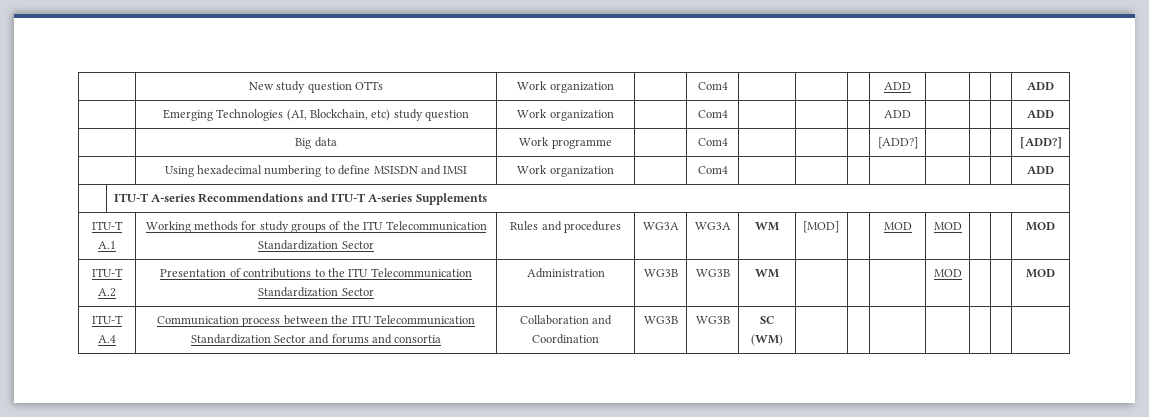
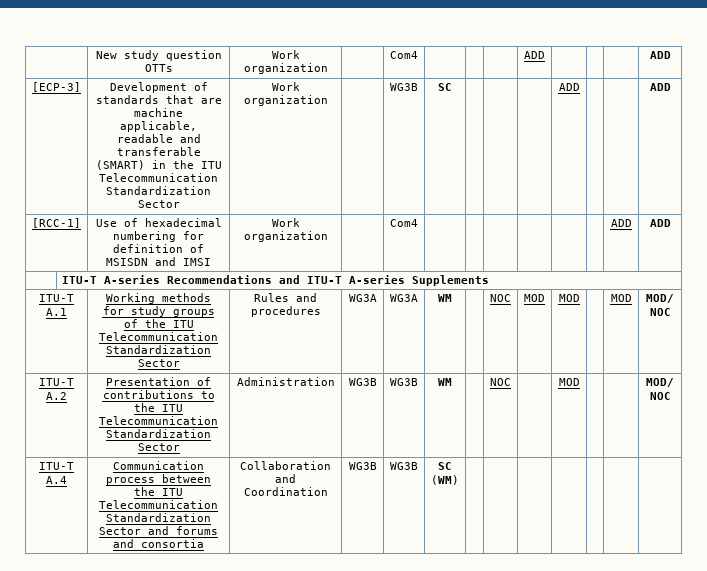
[162,109,470,121] [517,109,614,121] [697,110,728,118] [884,110,911,118] [1027,110,1054,118] [295,137,337,149] [519,137,612,149] [697,138,728,146] [877,137,918,149] [1019,137,1062,149] [164,165,371,177] | Emerging Technologies (AI, Blockchain, etc) study question | Work organization | | Com4 | | | | ADD | | | | ADD // | Big data | Work programme | | Com4 | | | | [ADD?] | | | | [ADD?] // | Using hexadecimal numbering to define -> [32,82,81,92] [109,82,208,93] [95,95,222,104] [134,108,183,117] [120,121,197,132] [116,134,201,143] [116,147,201,156] [95,160,222,170] [99,173,218,182] [106,186,211,195] [137,200,180,208] [271,82,300,91] [243,95,328,106] [390,83,418,91] [438,83,452,91] [558,83,580,91] [649,83,671,91] [32,218,81,228] [95,218,222,227] [113,231,204,242] [113,244,204,253] [ECP-3] | Development of standards that are machine applicable, readable and transferable (SMART) in the ITU Telecommunication Standardization Sector | Work organization | | WG3B | SC | | | | ADD | | | ADD // [RCC-1] | Use of hexadecimal numbering for definition of
(728, 170) none -> [610,219,632,227] ADD
[802,221,839,233] [MOD] | -> [490,294,511,302] | NOC
[1026,222,1055,231] | MOD -> [610,294,632,302] [646,294,674,303] [649,308,671,316] MOD | MOD/ NOC
[933,269,962,277] [1026,269,1055,278] | | MOD | | | MOD -> [490,378,511,386] [558,378,580,386] [646,378,674,387] [649,392,671,400] NOC | | MOD | | | MOD/ NOC

